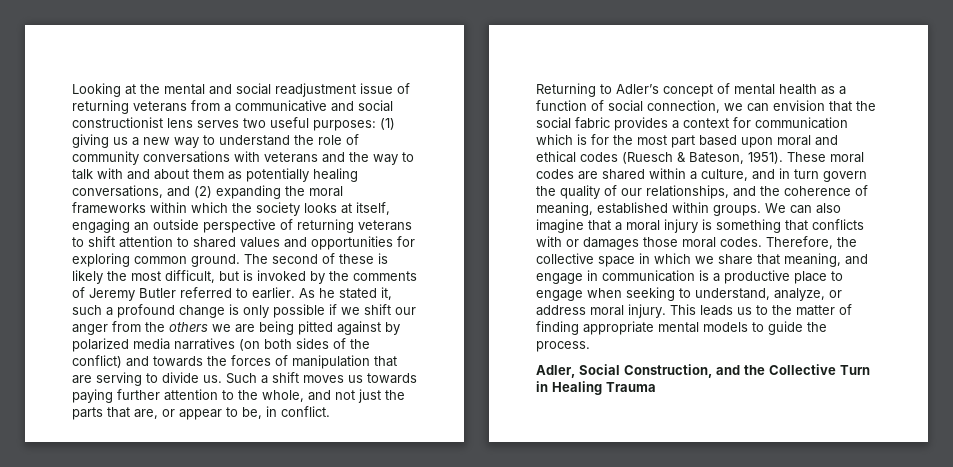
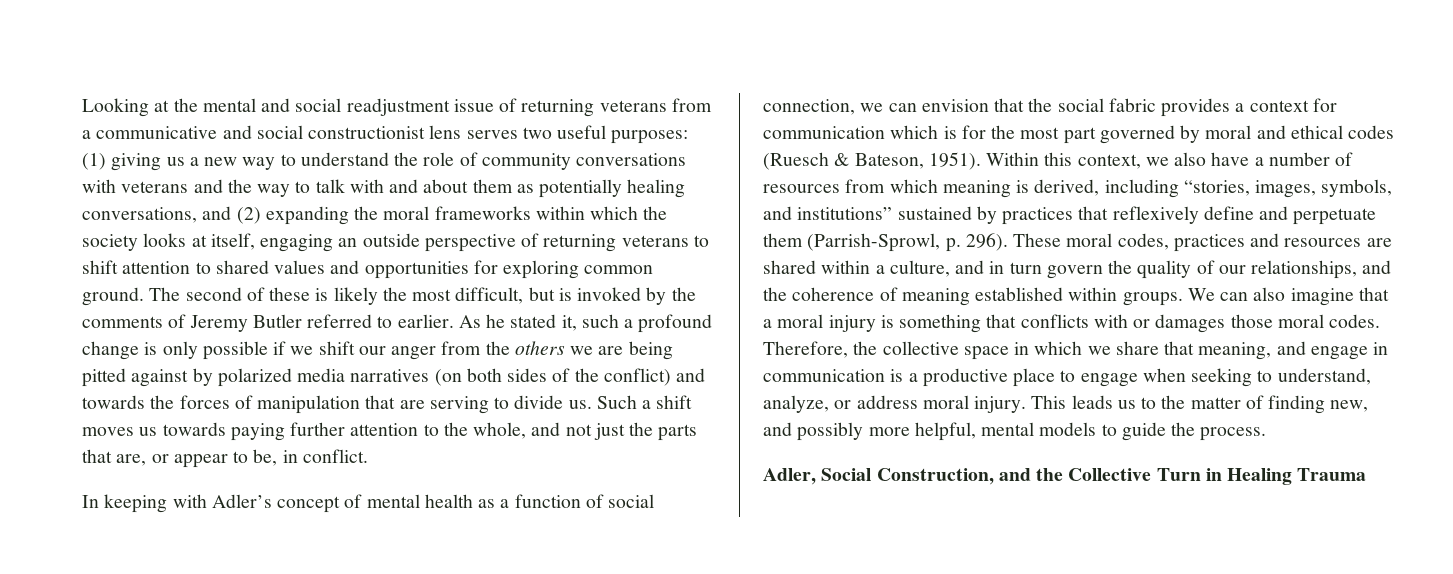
[536,83,612,97] Returning to -> [82,494,207,513] In keeping with
[699,135,773,148] based upon -> [1099,125,1201,144] governed by
[787,152,864,163] [536,169,574,179] These moral codes -> [986,152,1354,169] [763,179,1393,198] [763,206,1377,225] [763,233,1362,252] Within this context, we also have a number of resources from which meaning is derived, including “stories, images, symbols, and institutions” sustained by practices that reflexively define and perpetuate them (Parrish-Sprowl, p. 296). These moral codes, practices and resources
[536,202,593,216] meaning, -> [901,288,970,306] meaning
[583,321,654,335] appropriate -> [1330,400,1369,412] [763,422,976,441] new, and possibly more helpful,

